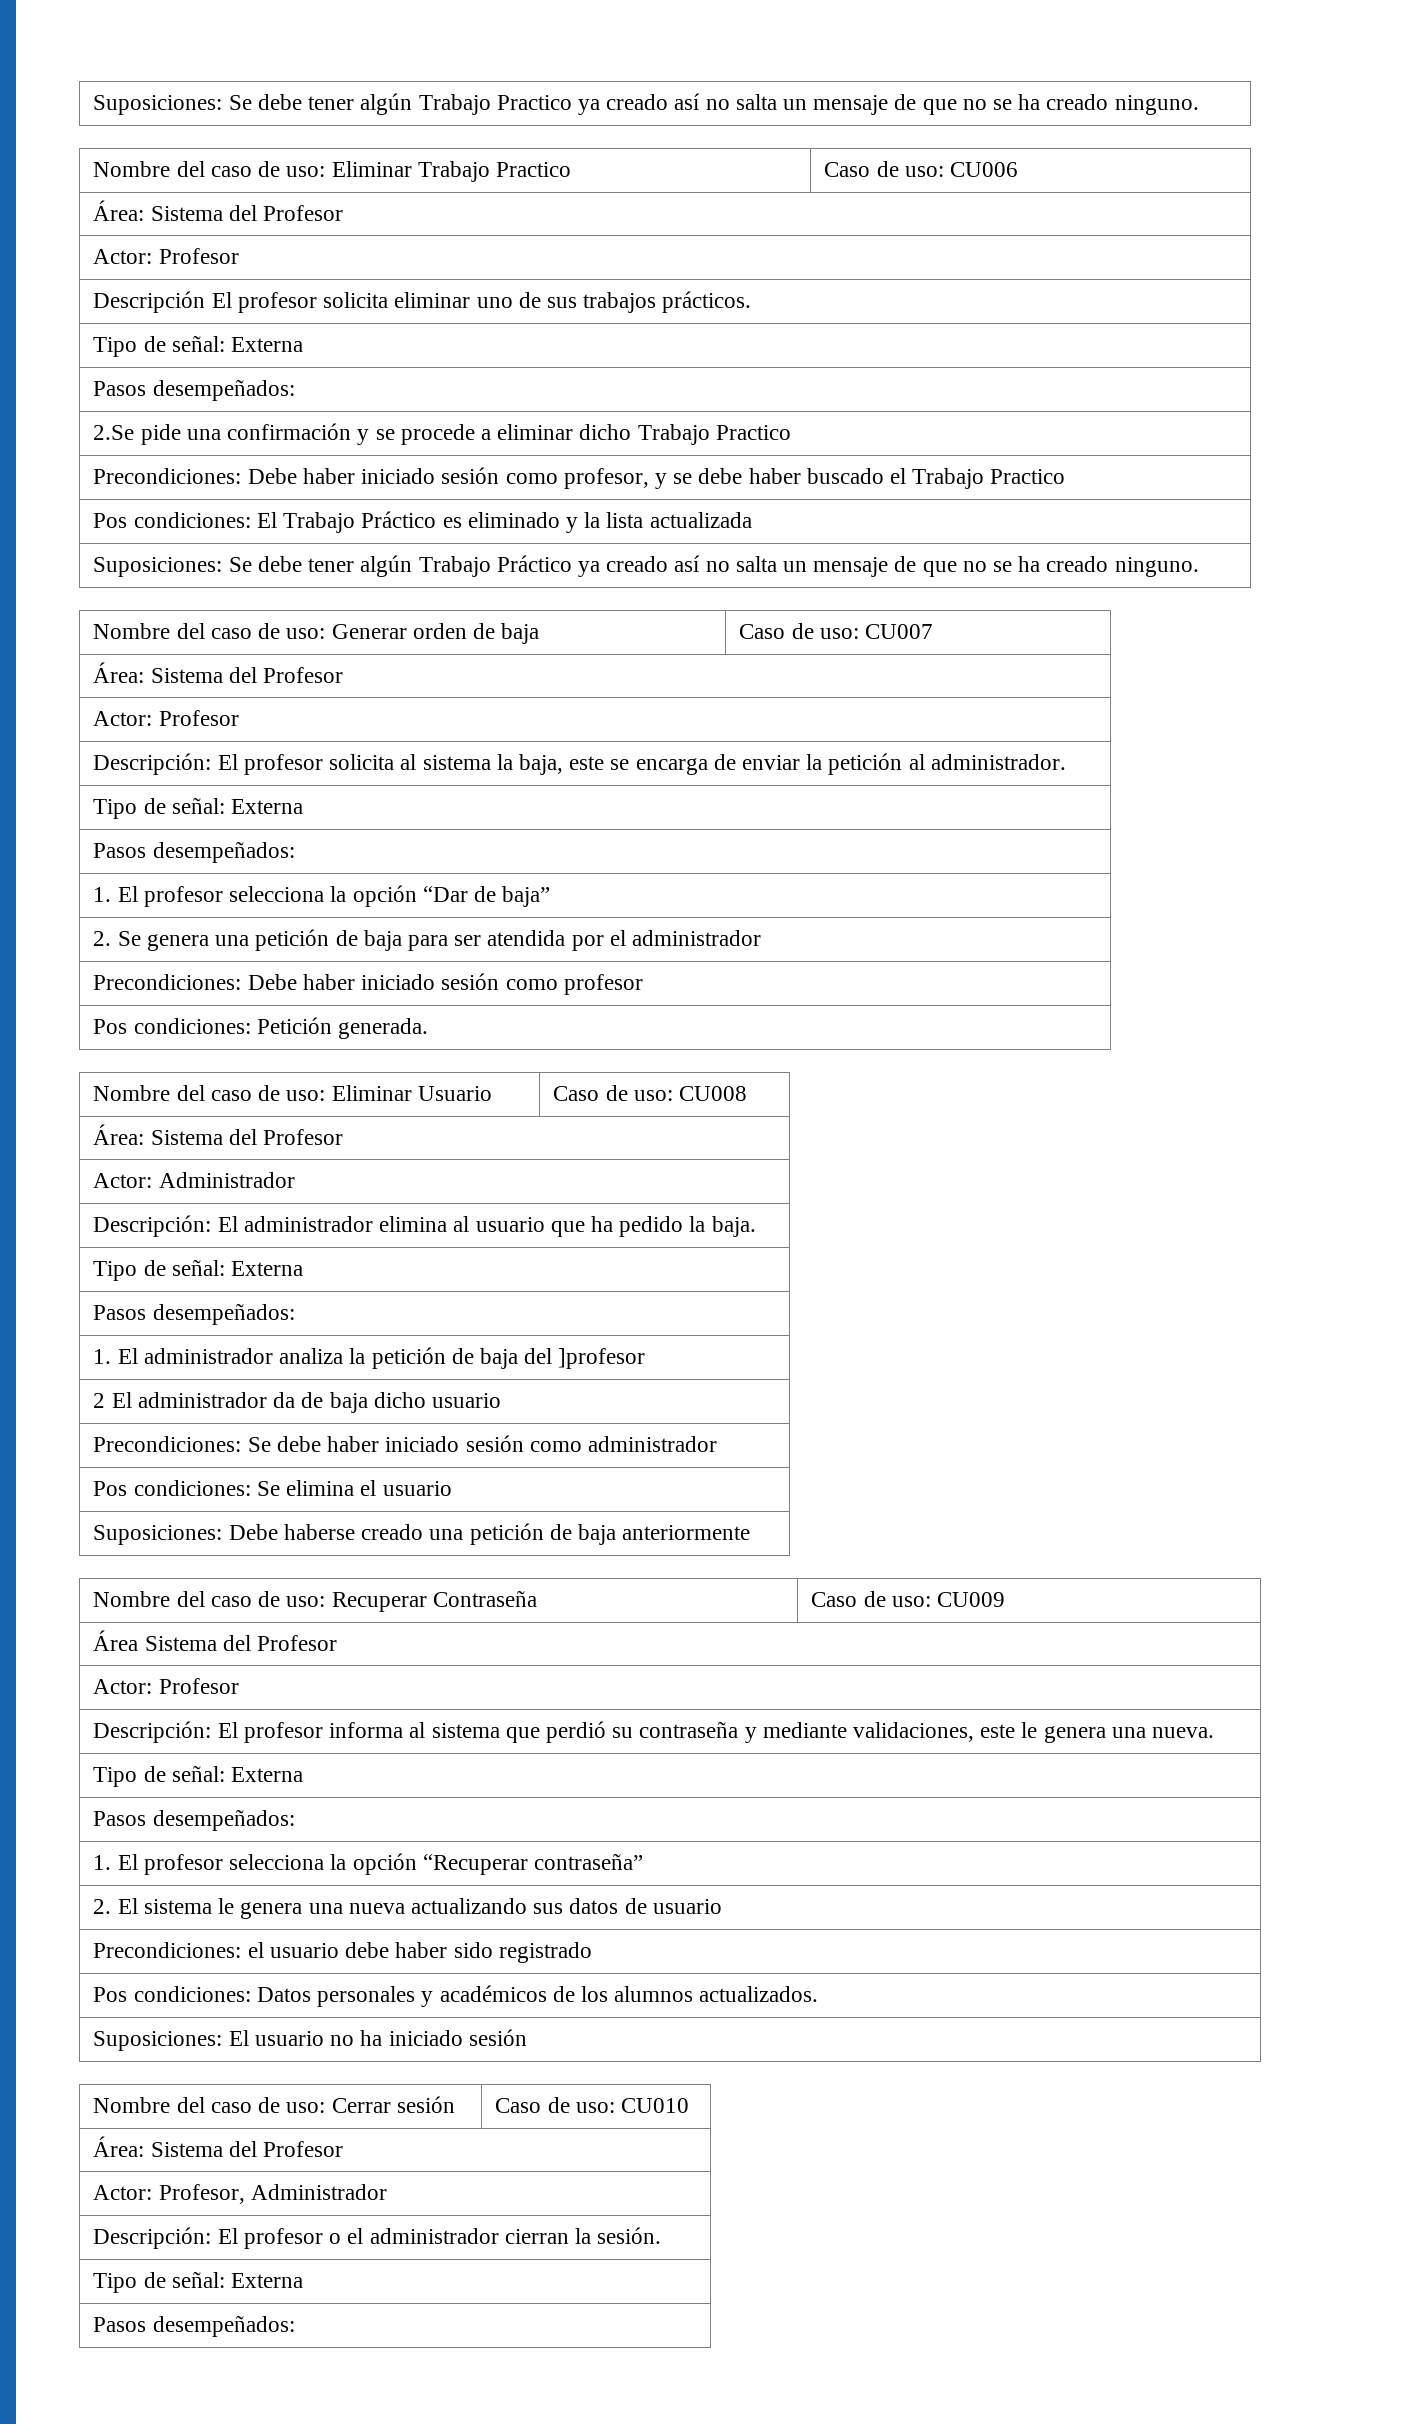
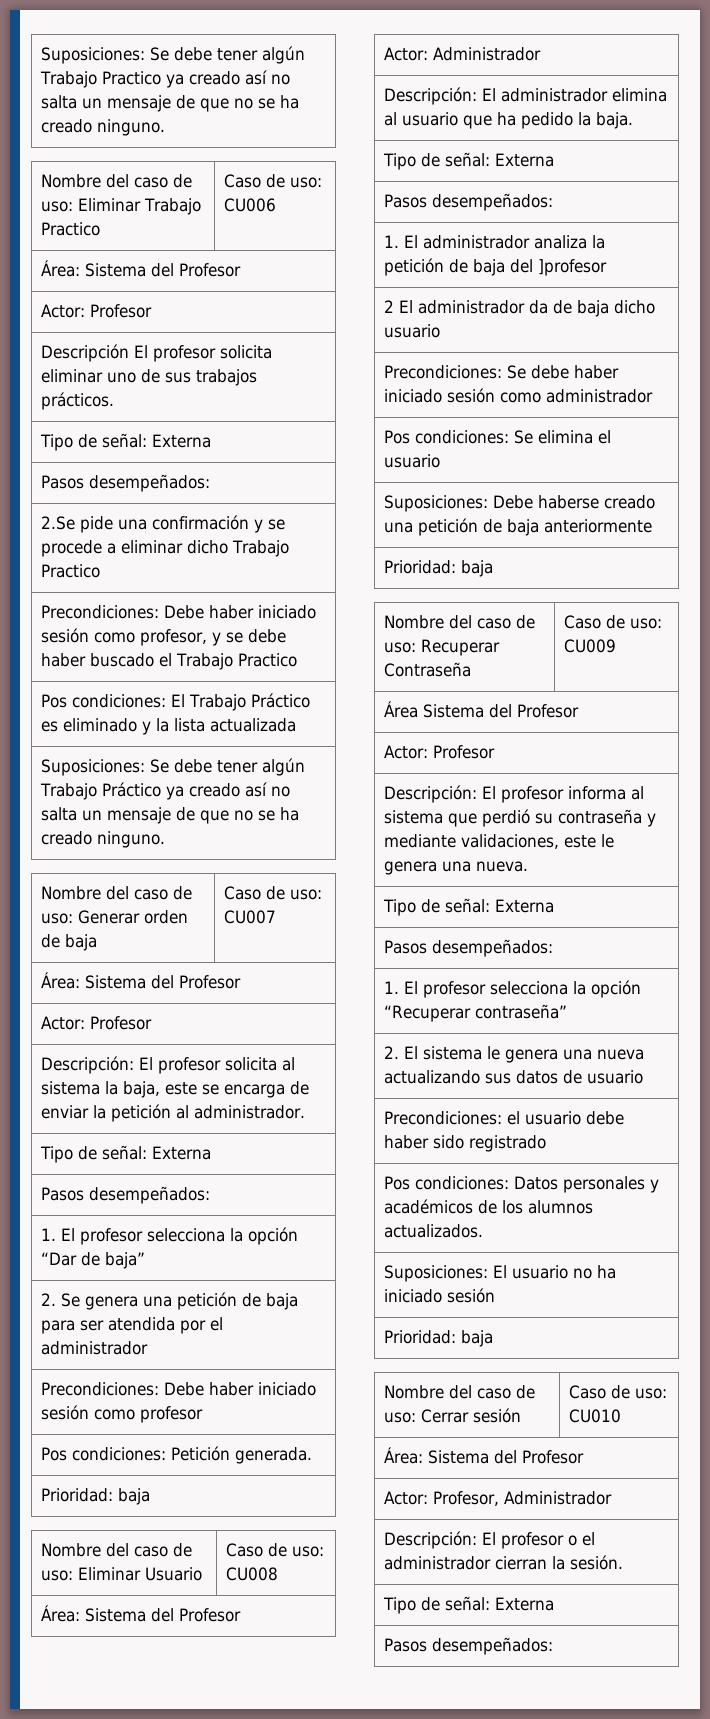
(429, 1028) none -> [40,1488,150,1505] // Prioridad: baja
(751, 1532) none -> [383,560,493,577] // Prioridad: baja
(527, 2037) none -> [383,1330,493,1347] // Prioridad: baja

